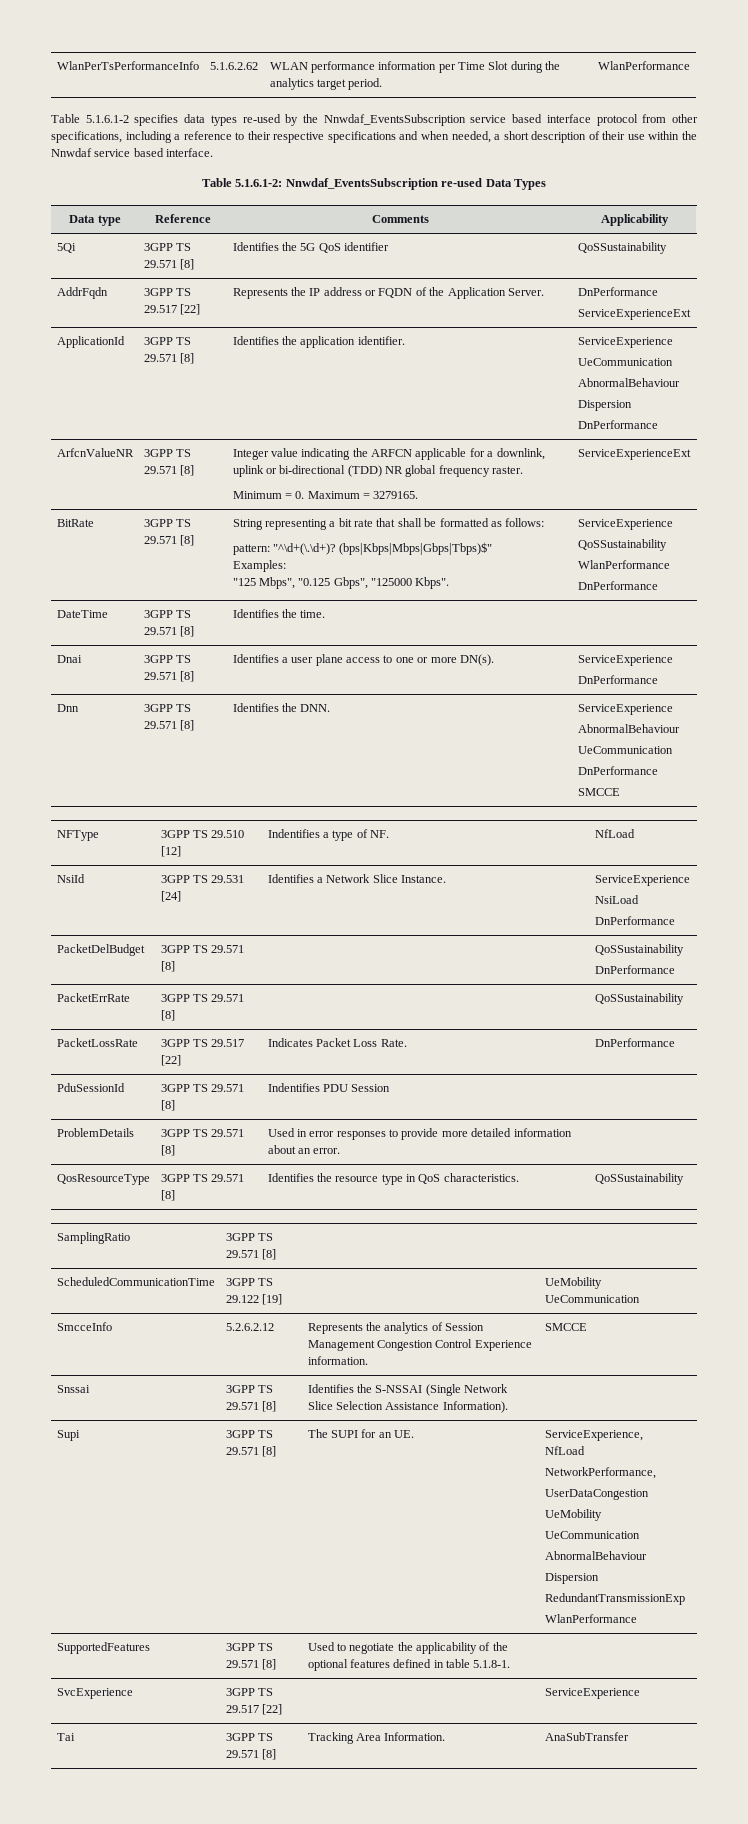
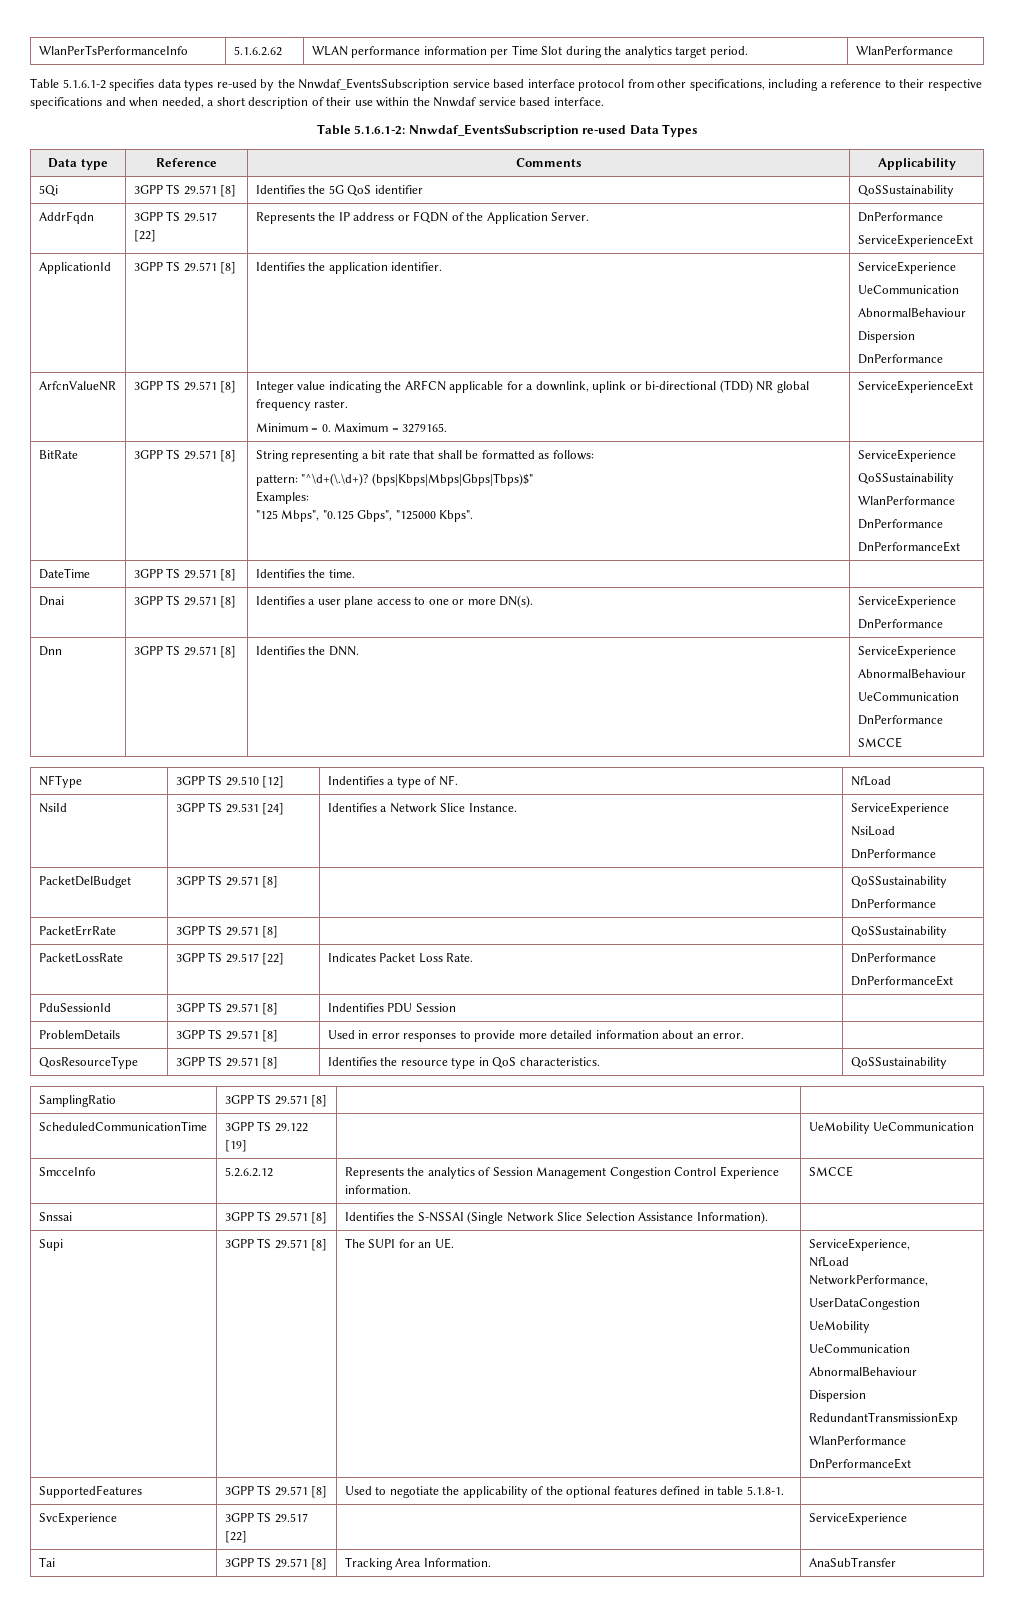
(658, 585) none -> [857,541,960,552] // DnPerformanceExt
(675, 1042) none -> [850,975,953,986] // DnPerformanceExt
(637, 1618) none -> [808,1458,911,1469] // DnPerformanceExt

